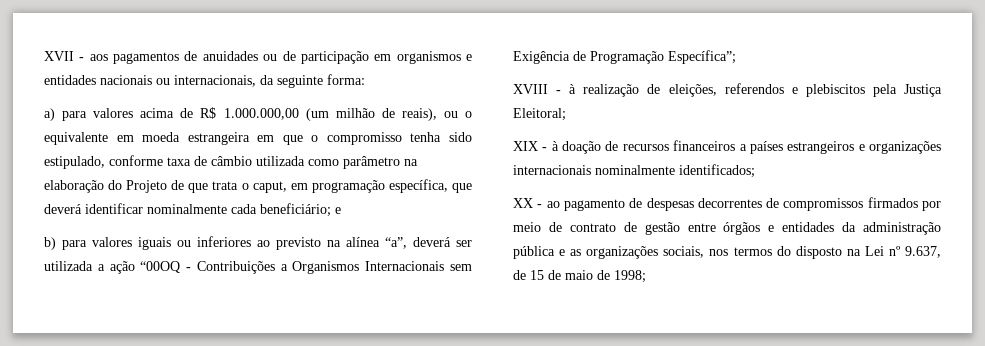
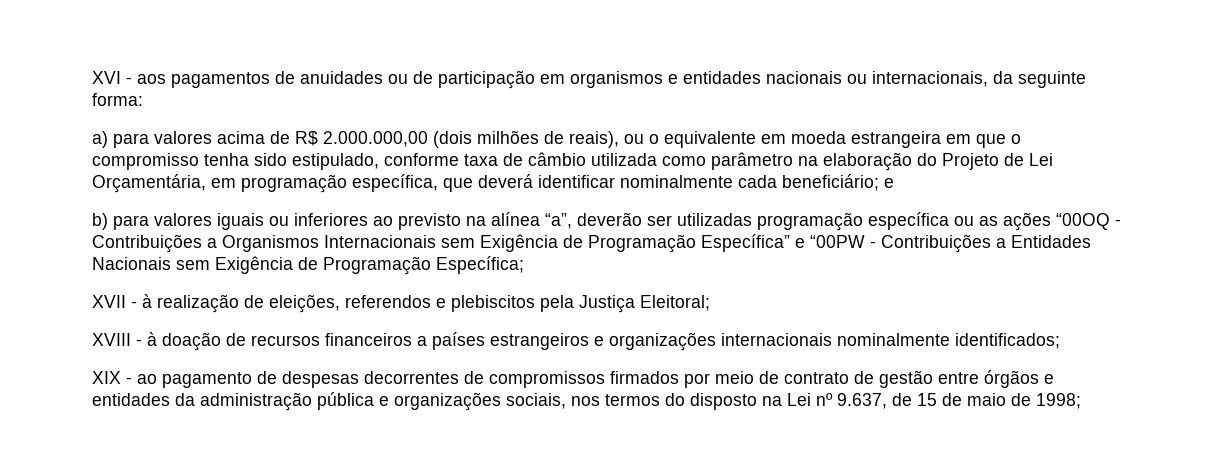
[44,51,74,61] XVII -> [92,71,121,84] XVI
[223,108,375,121] 1.000.000,00 (um milhão -> [323,130,539,148] 2.000.000,00 (dois milhões
[188,181,287,193] que trata o caput, -> [1029,153,1053,166] [92,174,206,193] Lei Orçamentária,
[413,237,472,247] [44,261,135,274] deverá ser utilizada a ação -> [577,212,1051,231] deverão ser utilizadas programação específica ou as ações
[668,50,736,64] [513,84,548,94] Específica”; // XVIII -> [701,234,1091,253] [92,256,524,275] [92,295,126,308] Específica” e “00PW - Contribuições a Entidades Nacionais sem Exigência de Programação Específica; // XVII
[513,141,538,151] XIX -> [92,333,131,346] XVIII
[513,198,533,208] XX -> [92,371,121,384] XIX
[570,249,582,256] as -> (389, 401) none

